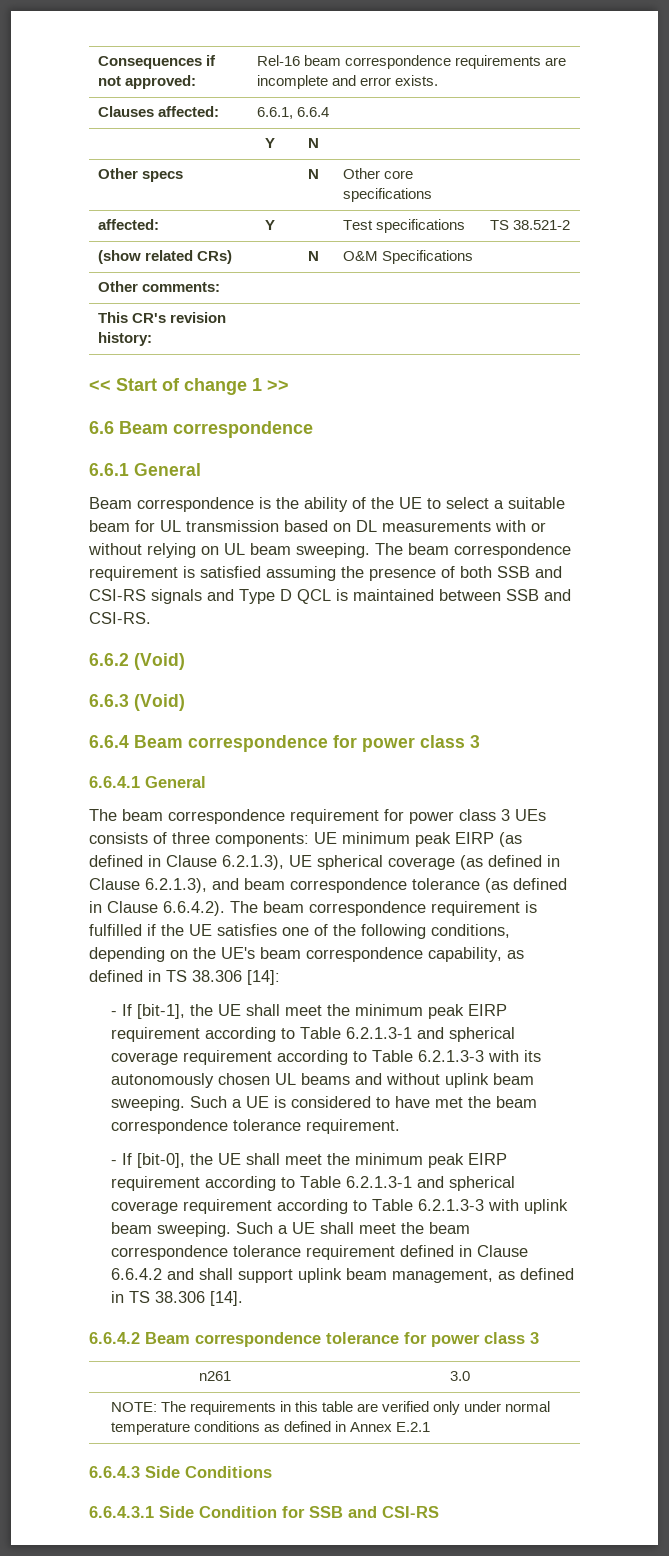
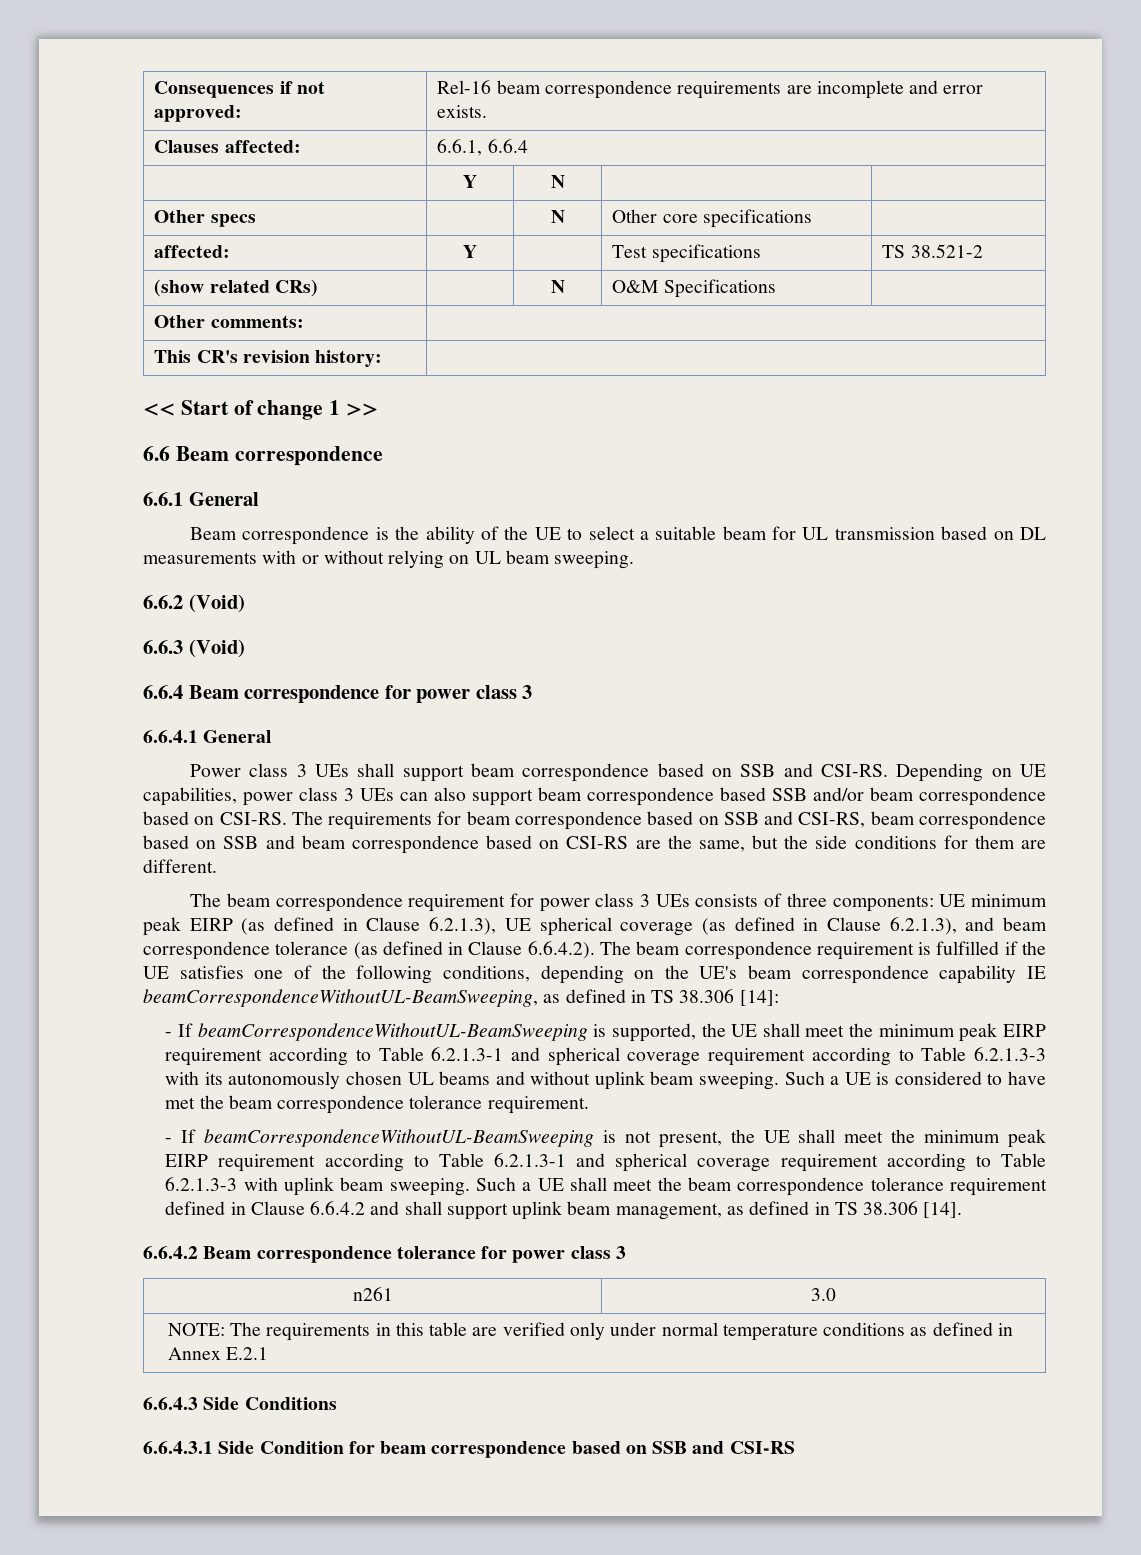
[375,543,571,558] [89,566,562,581] [89,589,571,604] [89,612,151,624] The beam correspondence requirement is satisfied assuming the presence of both SSB and CSI-RS signals and Type D QCL is maintained between SSB and CSI-RS. -> (635, 560) none
(206, 782) none -> [190,763,1046,782] [143,787,1046,806] [143,811,1047,830] [143,835,1046,854] [143,859,217,873] // Power class 3 UEs shall support beam correspondence based on SSB and CSI-RS. Depending on UE capabilities, power class 3 UEs can also support beam correspondence based SSB and/or beam correspondence based on CSI-RS. The requirements for beam correspondence based on SSB and CSI-RS, beam correspondence based on SSB and beam correspondence based on CSI-RS are the same, but the side conditions for them are different.
[428,947,502,962] capability, -> [939,965,1046,984] [143,989,538,1007] capability IE beamCorrespondenceWithoutUL-BeamSweeping,
[137,1004,186,1019] [bit-1], -> [197,1023,696,1042] beamCorrespondenceWithoutUL-BeamSweeping is supported,
[137,1153,186,1168] [bit-0], -> [204,1129,722,1148] beamCorrespondenceWithoutUL-BeamSweeping is not present,
(305, 1512) none -> [380,1441,647,1458] beam correspondence based on

